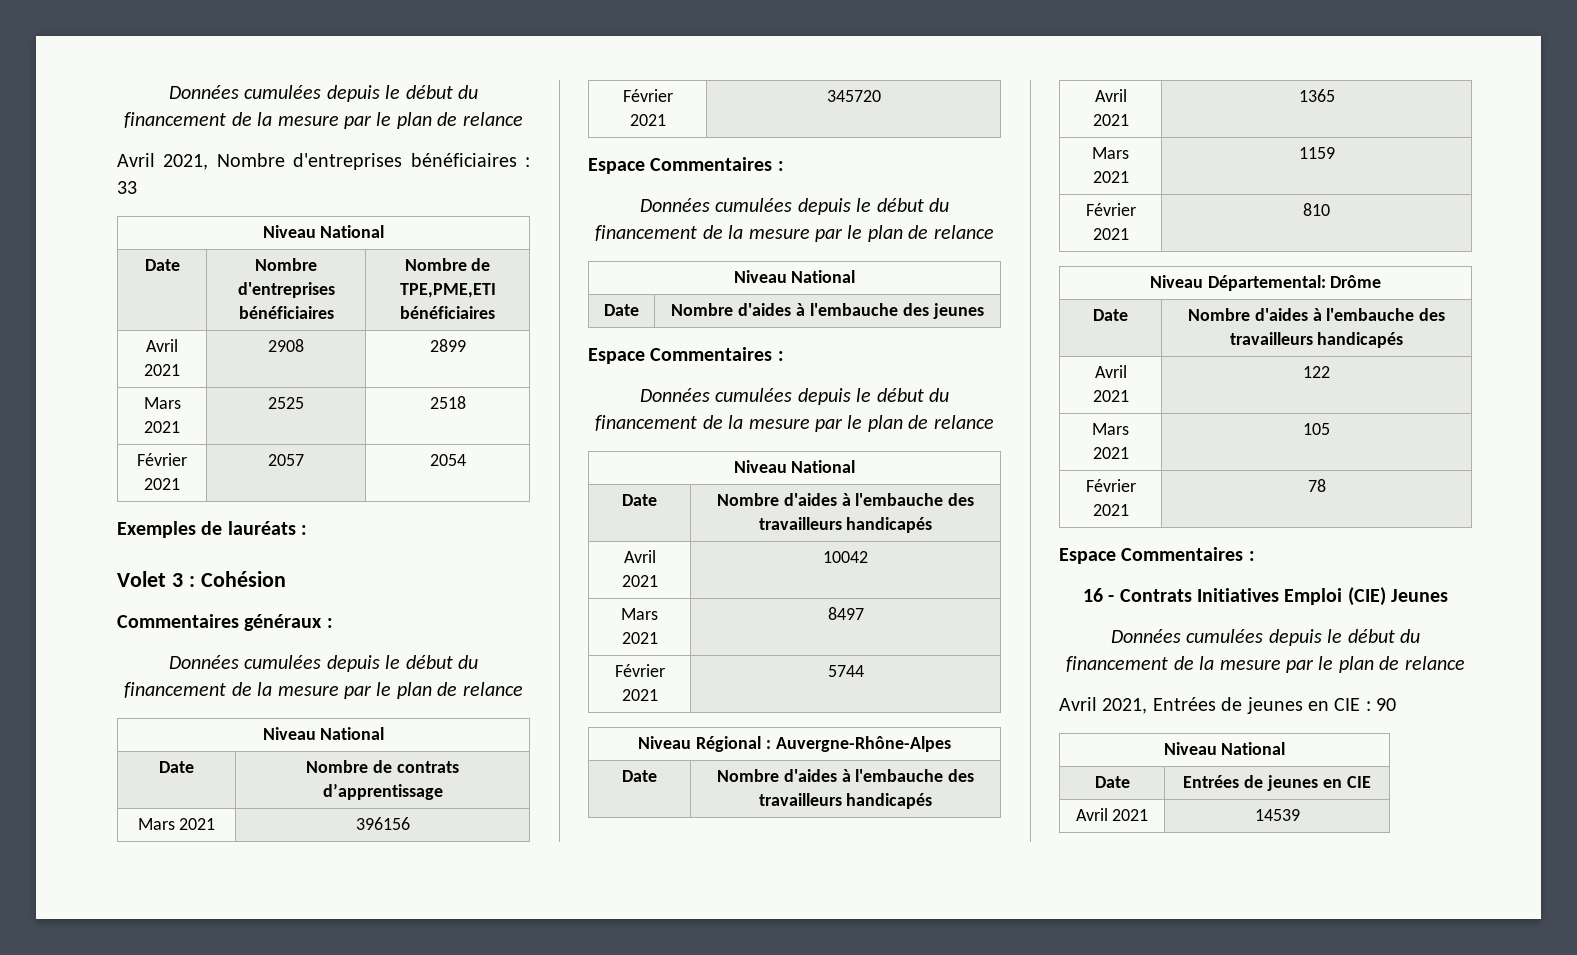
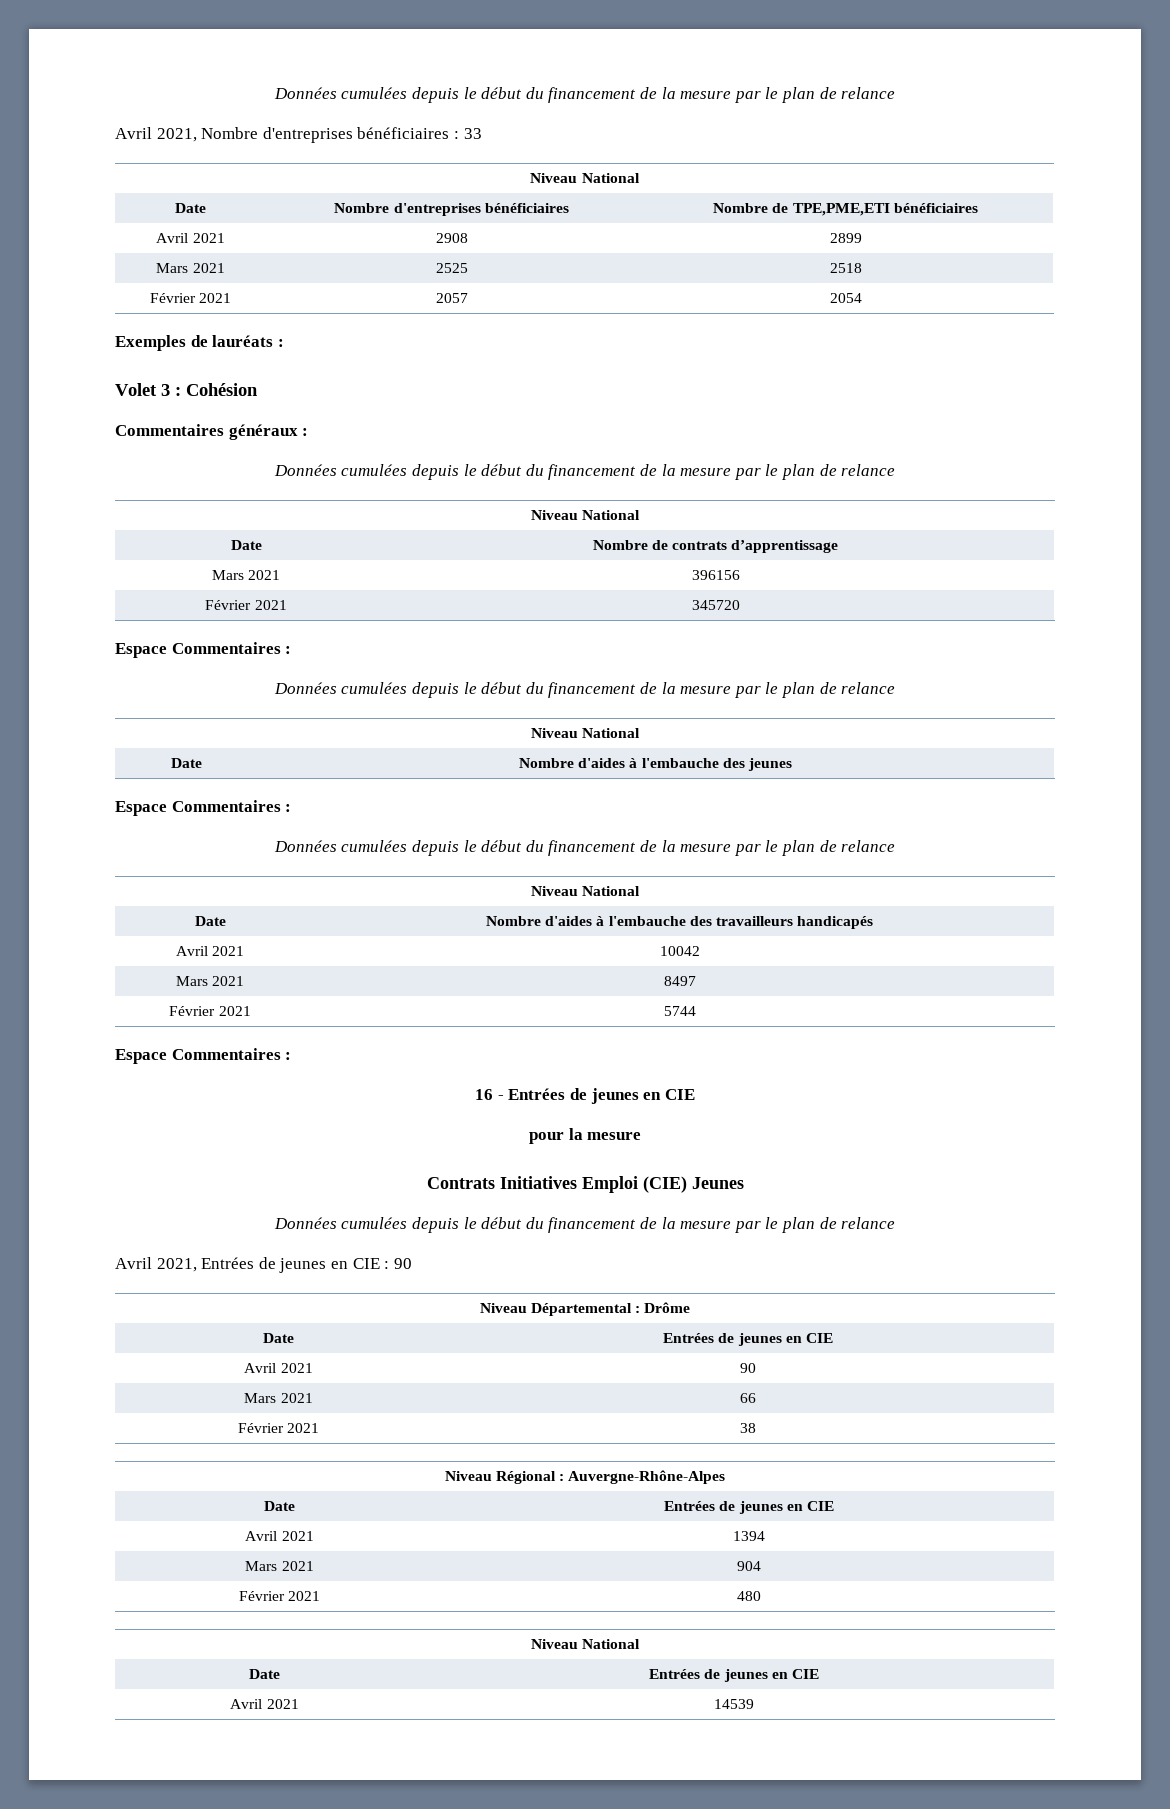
[638,736,951,752] [622,770,657,782] [716,769,975,782] [758,793,933,809] [1094,89,1127,102] [1092,114,1129,126] [1298,89,1335,102] [1092,147,1129,159] [1092,171,1129,183] [1298,147,1335,159] [1085,203,1136,216] [1092,228,1129,240] [1303,203,1330,216] [1149,275,1382,291] [1093,309,1128,321] [1187,308,1446,321] [1229,332,1404,348] [1094,365,1127,378] [1092,390,1129,402] [1303,366,1330,378] [1092,423,1129,435] [1092,447,1129,459] [1303,423,1330,435] [1085,479,1136,492] [1092,504,1129,516] [1307,479,1326,492] // Niveau Régional : Auvergne-Rhône-Alpes // Date | Nombre d'aides à l'embauche des travailleurs handicapés // Avril 2021 | 1365 // Mars 2021 | 1159 // Février 2021 | 810 // Niveau Départemental: Drôme // Date | Nombre d'aides à l'embauche des travailleurs handicapés // Avril 2021 | 122 // Mars 2021 | 105 // Février 2021 | 78 -> (696, 1011) none
(1115, 598) none -> [508,1088,695,1104] [528,1128,642,1144] Entrées de jeunes en CIE // pour la mesure //
(1397, 704) none -> [479,1302,691,1316] [263,1333,294,1343] [663,1333,833,1346] [244,1363,313,1373] [740,1363,757,1373] [244,1393,313,1403] [740,1393,757,1403] [237,1423,320,1433] [740,1423,757,1433] [444,1470,726,1484] [264,1501,295,1511] [664,1501,834,1514] [245,1531,314,1541] [733,1531,766,1541] [245,1561,314,1571] [737,1561,762,1571] [238,1591,321,1601] [737,1591,762,1601] // Niveau Départemental : Drôme // Date | Entrées de jeunes en CIE // Avril 2021 | 90 // Mars 2021 | 66 // Février 2021 | 38 // Niveau Régional : Auvergne-Rhône-Alpes // Date | Entrées de jeunes en CIE // Avril 2021 | 1394 // Mars 2021 | 904 // Février 2021 | 480

